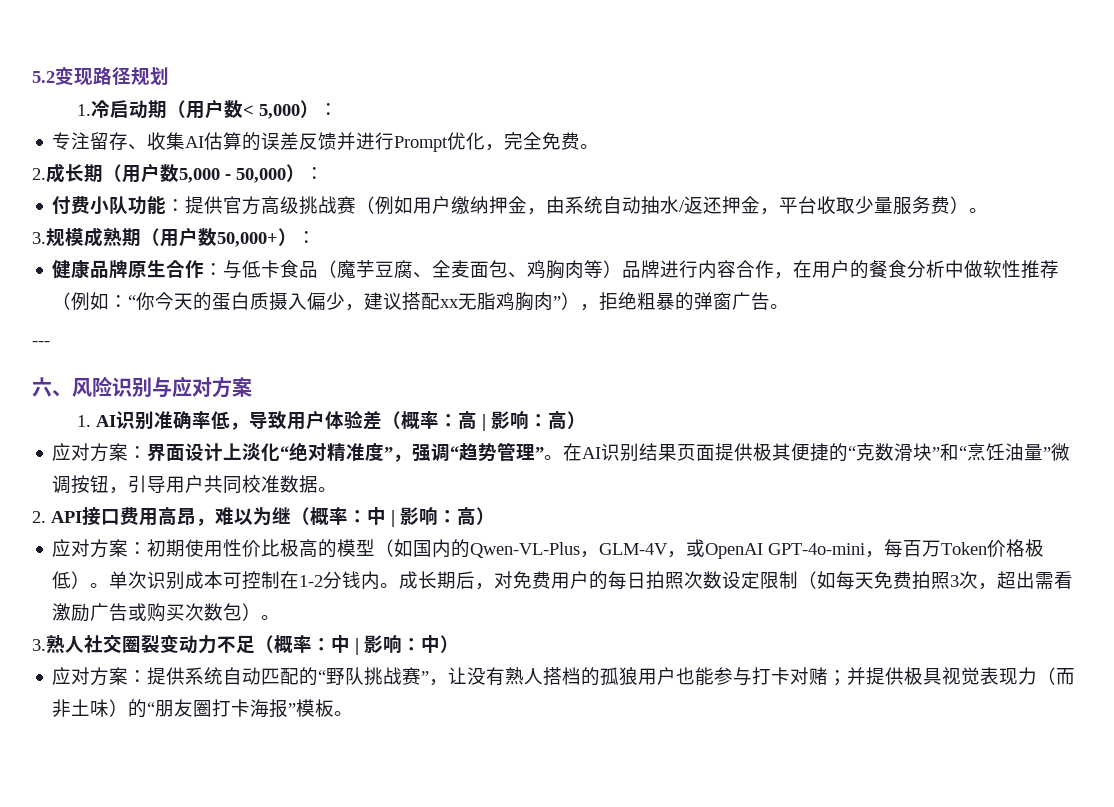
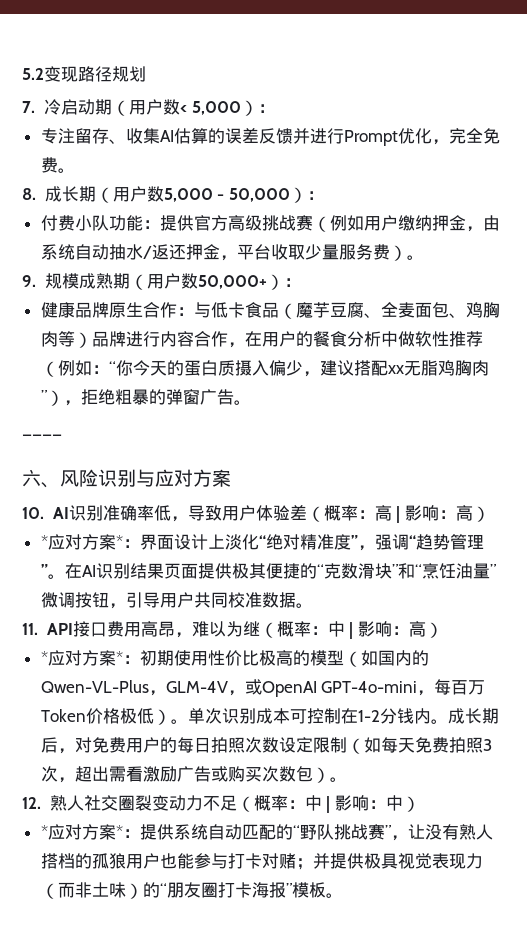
[76,104,91,116] 1. -> [22,101,35,113] 7.
[32,168,46,180] 2. -> [22,188,36,200] 8.
[32,232,46,244] 3. -> [22,275,36,287] 9.
[32,341,50,346] --- -> [22,434,62,440] ————
[76,415,91,427] 1. -> [22,507,44,519] 10.
[52,443,129,462] 应对方案 -> [40,534,123,550] *应对方案*
[32,511,46,523] 2. -> [22,623,38,635] 11.
[52,539,129,558] 应对方案 -> [40,650,123,666] *应对方案*
[32,639,46,651] 3. -> [22,797,41,809] 12.
[52,667,129,686] 应对方案 -> [40,824,123,840] *应对方案*

